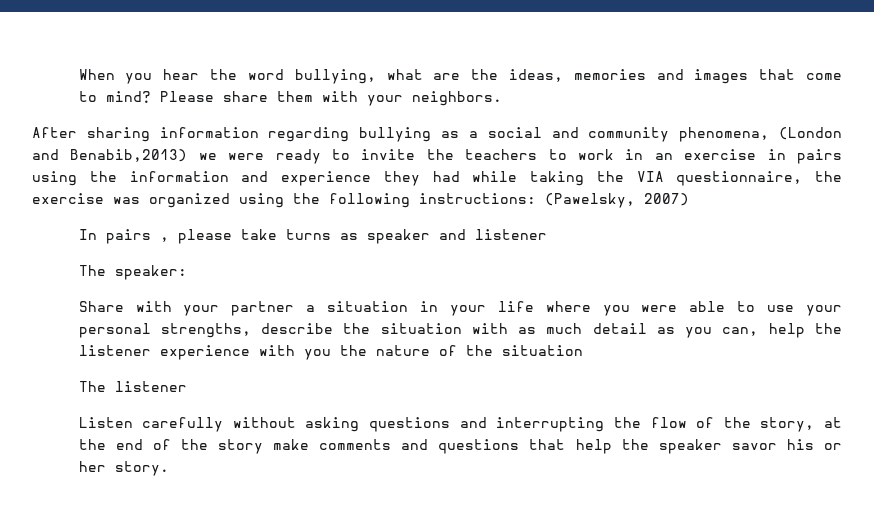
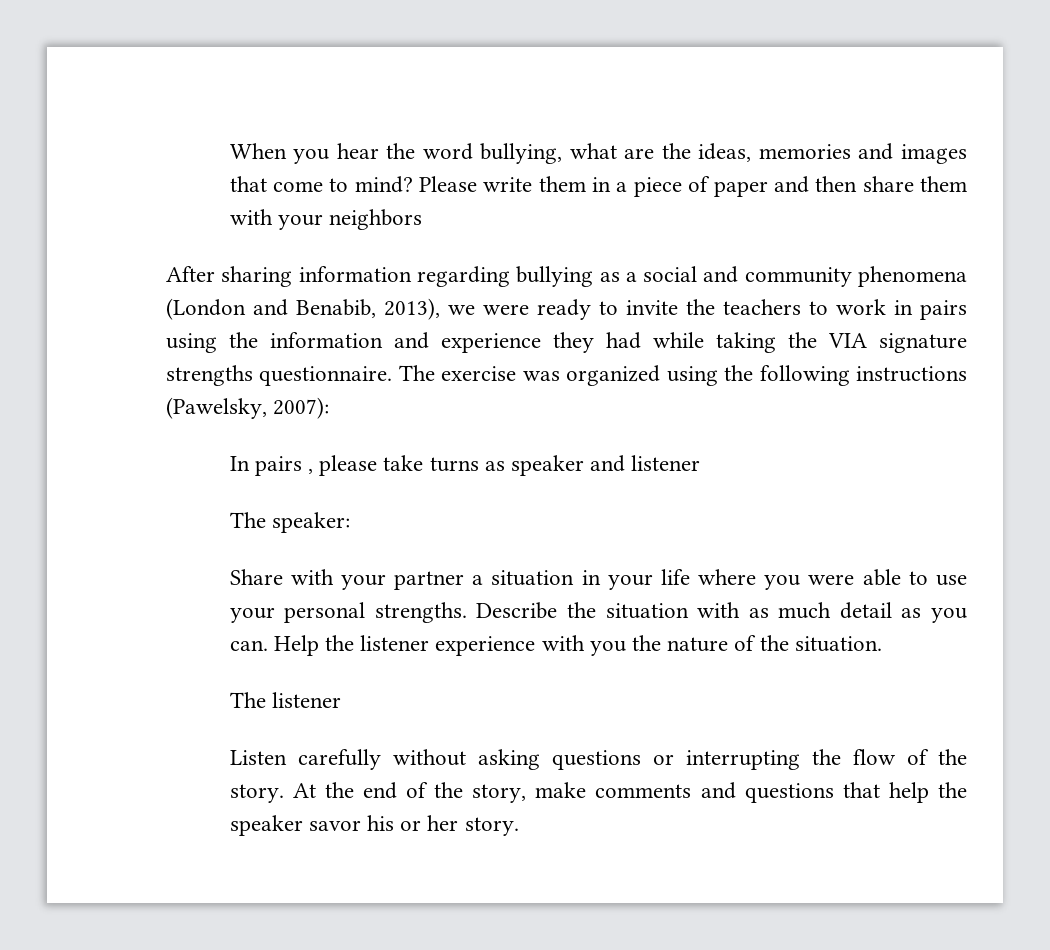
(214, 96) none -> [483,176,858,197] write them in a piece of paper and then
[411,91,502,106] neighbors. -> [328,209,422,230] neighbors
[679,127,770,142] phenomena, -> [857,266,967,287] phenomena
[70,149,188,162] Benabib,2013) -> [296,298,440,320] Benabib, 2013),
[654,149,786,160] an exercise in -> (913, 307) none
[676,171,842,186] questionnaire, the -> [879,333,967,353] [166,365,435,386] signature strengths questionnaire. The
[419,193,689,208] instructions: (Pawelsky, 2007) -> [856,366,968,382] [166,397,330,419] instructions (Pawelsky, 2007):
[160,323,334,338] strengths, describe -> [374,602,558,623] strengths. Describe
[722,323,805,338] can, help -> [229,635,319,656] can. Help
[501,345,583,356] situation -> [794,636,882,652] situation.
[459,417,487,428] and -> [652,754,674,765] or
[760,417,842,432] story, at -> [229,783,316,803] story. At
[218,439,264,454] story -> [472,784,527,803] story,

